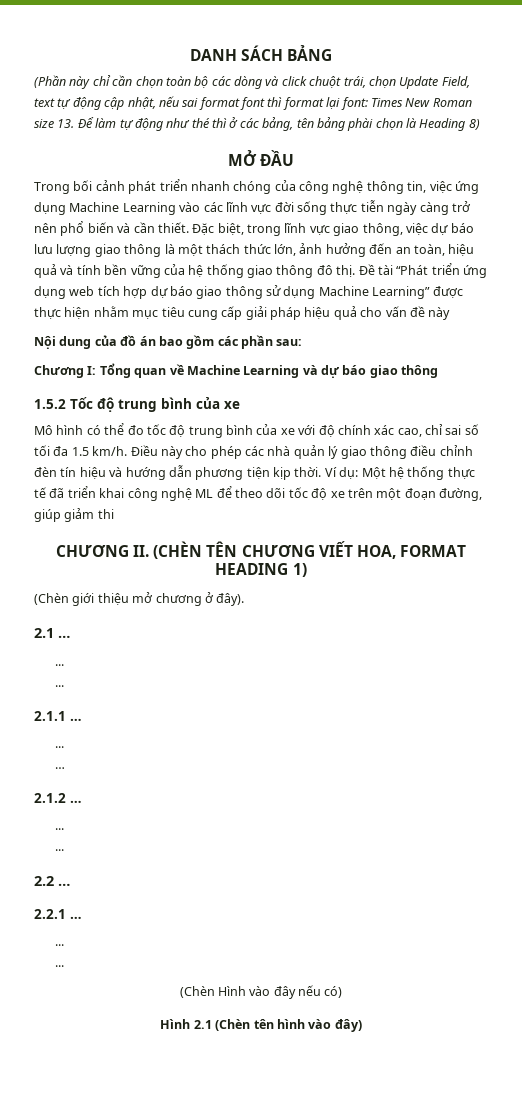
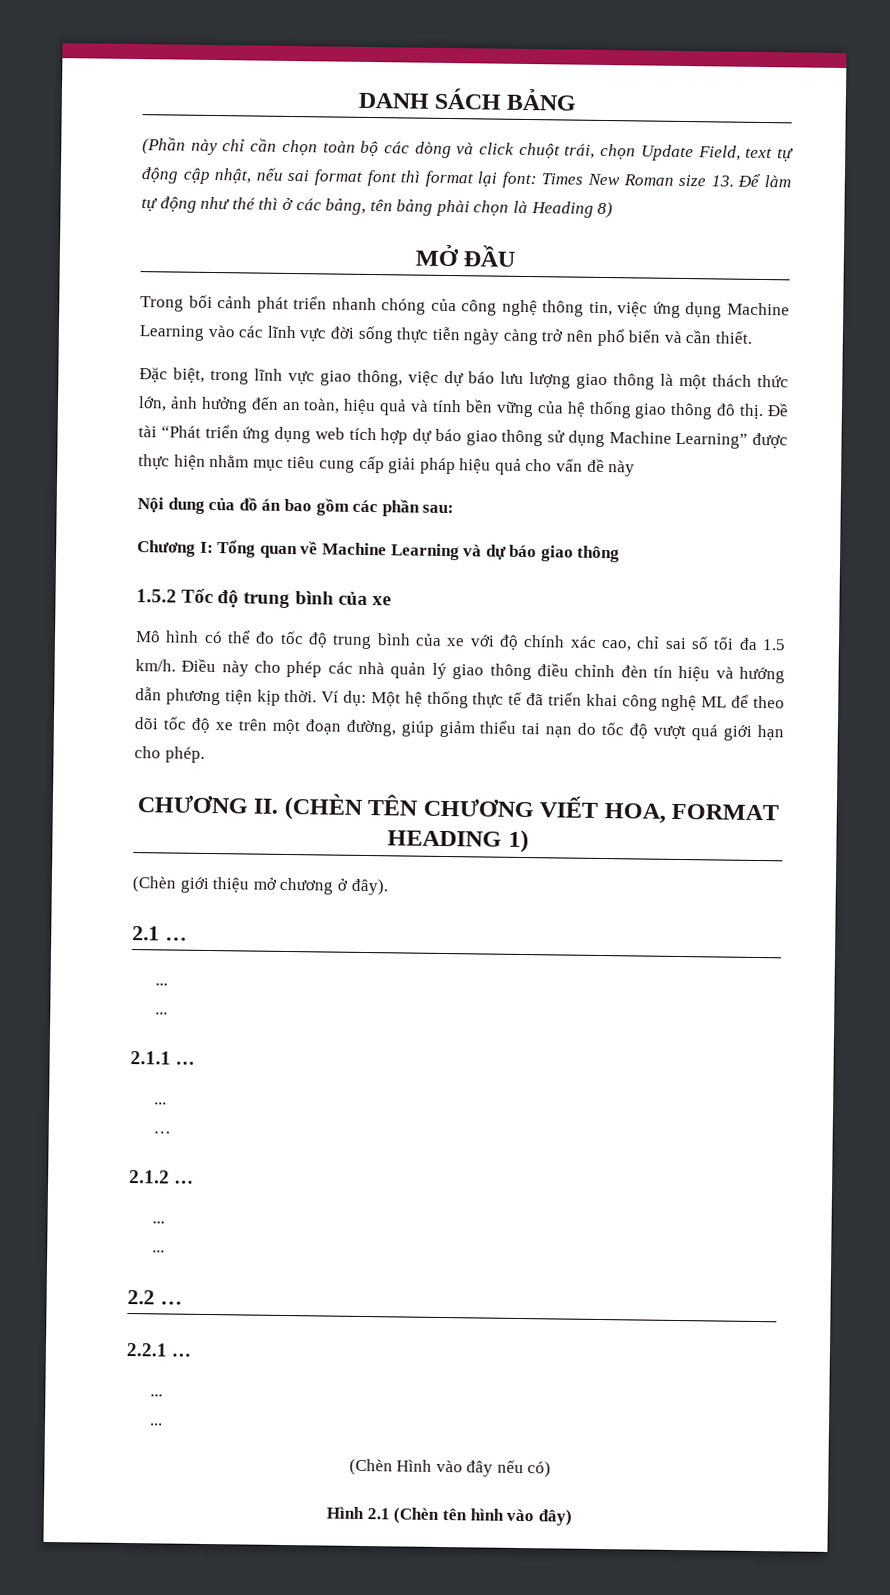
(189, 227) none -> (753, 337) //
[97,509,114,519] thi -> [479,720,784,741] [134,746,205,763] thiểu tai nạn do tốc độ vượt quá giới hạn cho phép.

